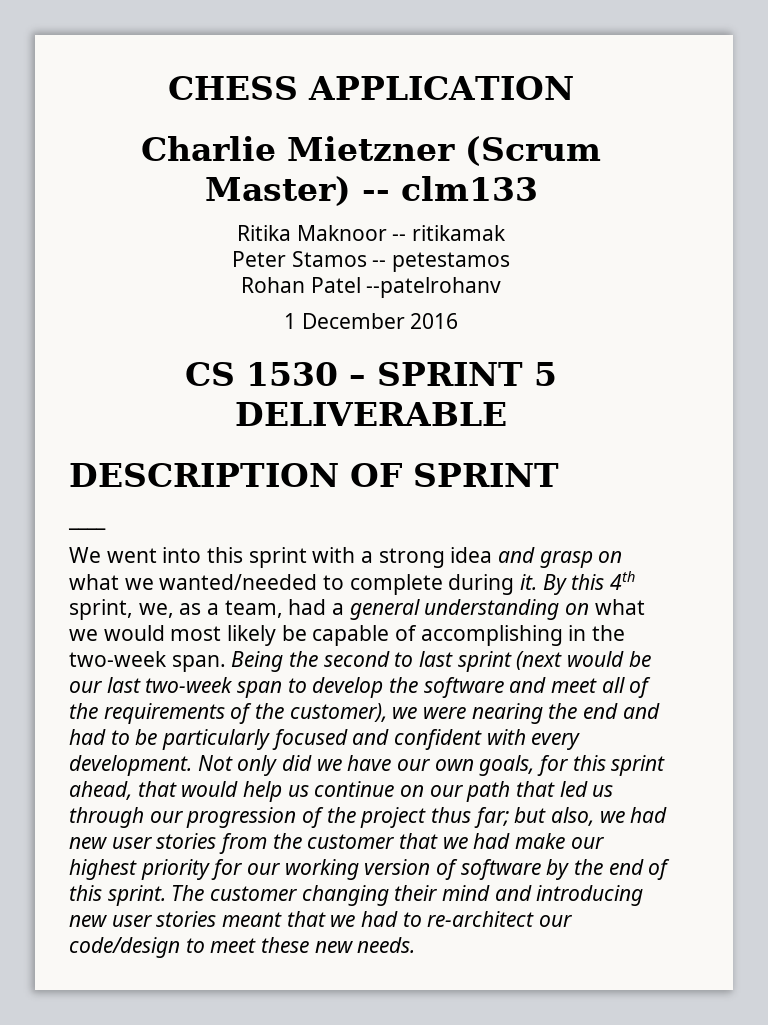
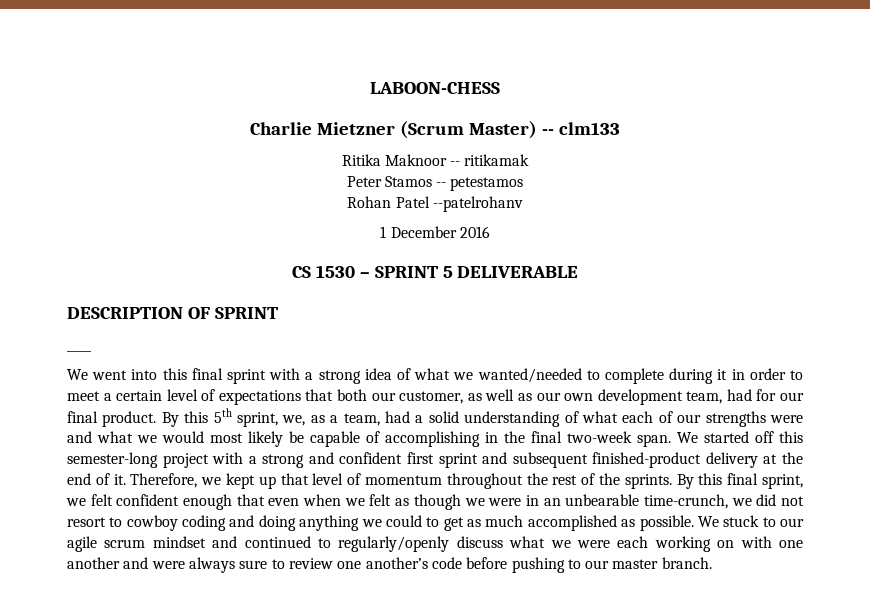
[168,76,575,100] CHESS APPLICATION -> [370,82,500,94] LABOON-CHESS
(244, 555) none -> [191,368,223,380] final
[498,547,623,568] and grasp on -> [396,368,411,380] of
[520,571,636,595] it. By this 4th -> [717,368,804,380] [67,389,804,405] [67,408,232,427] it in order to meet a certain level of expectations that both our customer, as well as our own development team, had for our final product. By this 5th
[349,599,590,620] general understanding on -> [428,411,803,427] [67,431,92,443] solid understanding of what each of our strengths were and
(626, 633) none -> [531,431,562,443] final
[231,651,651,672] [69,677,652,698] [69,703,660,724] [69,729,581,750] [69,755,666,776] [69,781,614,802] [69,807,668,828] [69,833,605,854] [69,859,671,880] [69,885,644,906] [69,911,574,927] [69,937,416,958] Being the second to last sprint (next would be our last two-week span to develop the software and meet all of the requirements of the customer), we were nearing the end and had to be particularly focused and confident with every development. Not only did we have our own goals, for this sprint ahead, that would help us continue on our path that led us through our progression of the project thus far; but also, we had new user stories from the customer that we had make our highest priority for our working version of software by the end of this sprint. The customer changing their mind and introducing new user stories meant that we had to re-architect our code/design to meet these new needs. -> [677,431,803,443] [67,452,803,468] [67,473,803,489] [66,494,805,510] [67,515,804,531] [67,536,803,552] [67,557,712,573] We started off this semester-long project with a strong and confident first sprint and subsequent finished-product delivery at the end of it. Therefore, we kept up that level of momentum throughout the rest of the sprints. By this final sprint, we felt confident enough that even when we felt as though we were in an unbearable time-crunch, we did not resort to cowboy coding and doing anything we could to get as much accomplished as possible. We stuck to our agile scrum mindset and continued to regularly/openly discuss what we were each working on with one another and were always sure to review one another’s code before pushing to our master branch.

